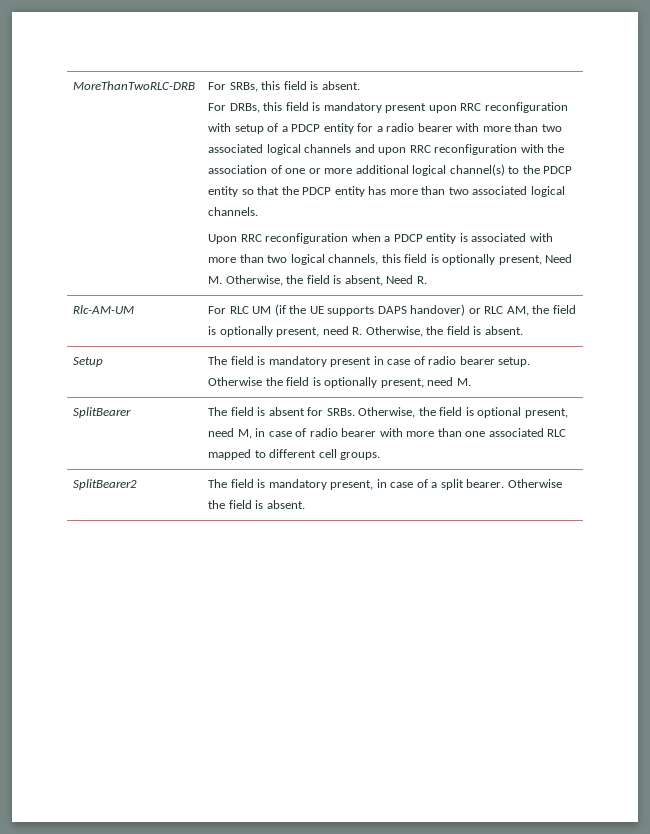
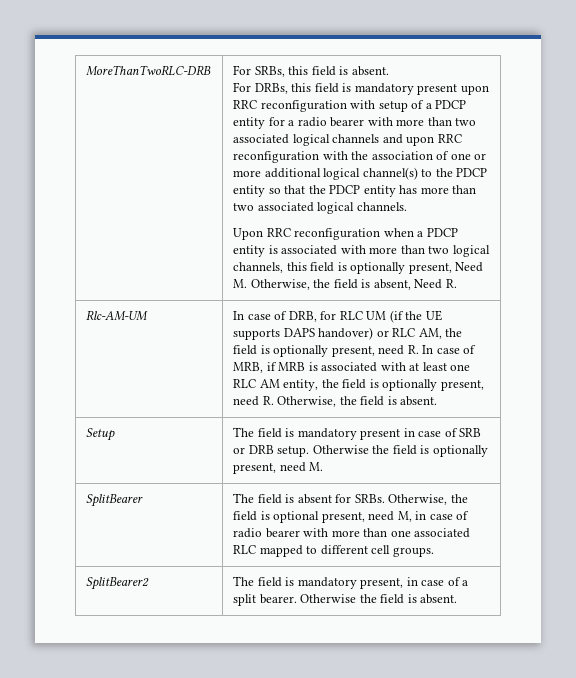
[208,306,227,314] For -> [233,311,337,322] In case of DRB, for
(363, 331) none -> [422,345,477,354] [233,362,471,373] [233,379,484,391] [233,396,274,406] In case of MRB, if MRB is associated with at least one RLC AM entity, the field is optionally present, need R.
[428,356,495,365] radio bearer -> [459,428,482,437] [233,445,274,454] SRB or DRB

